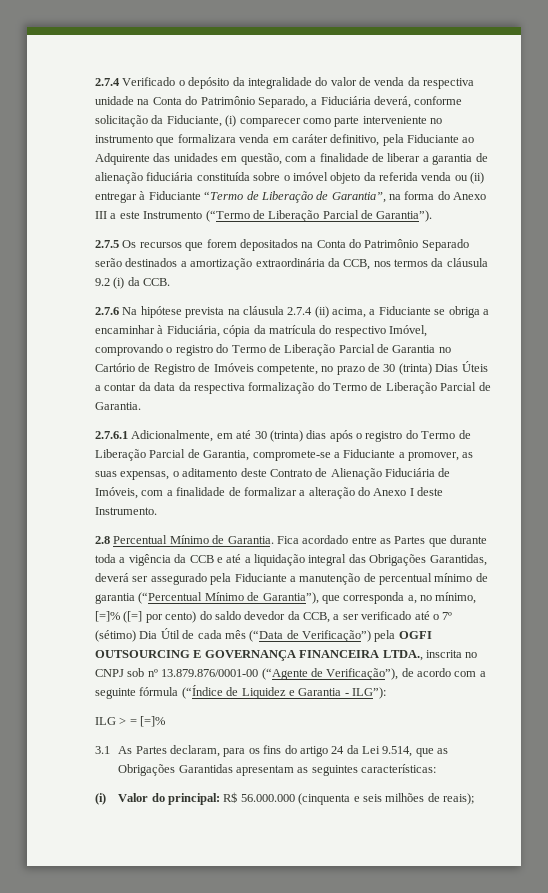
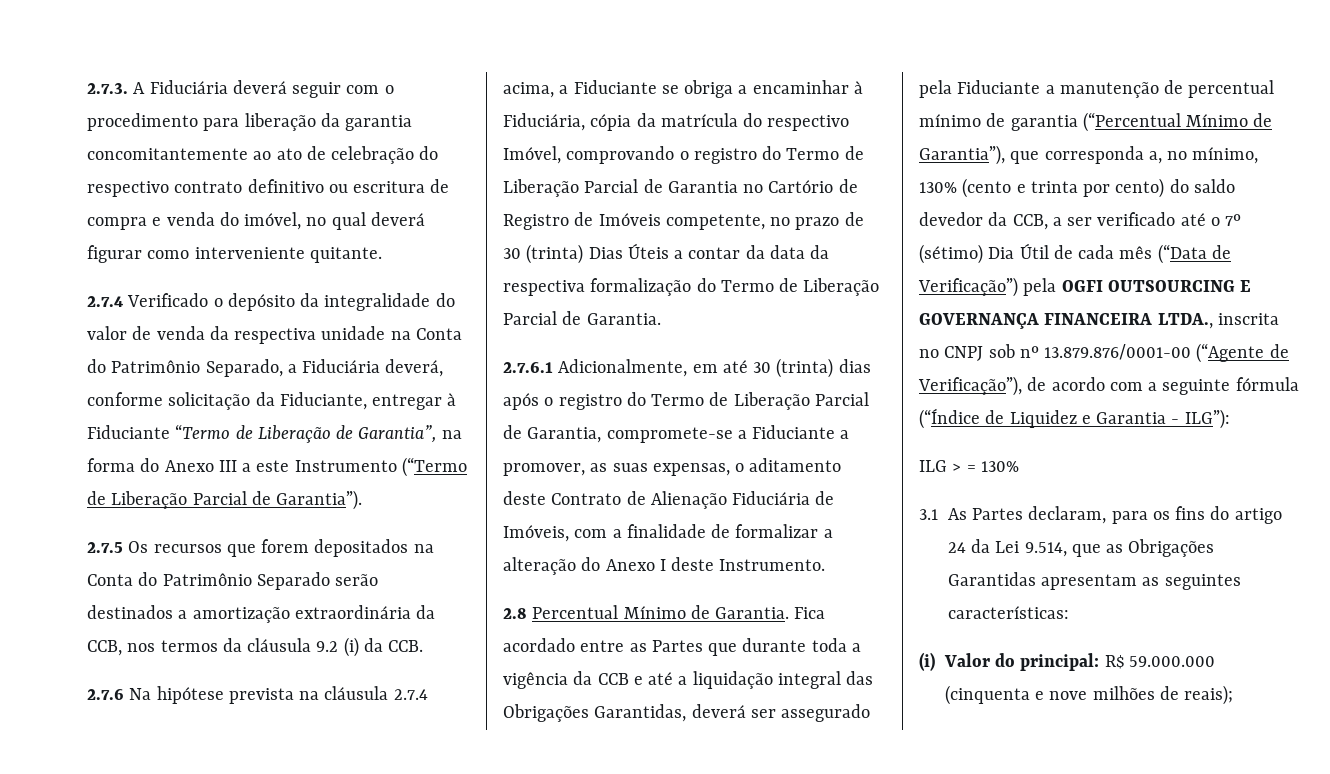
(95, 82) none -> [87,80,394,98] [87,113,413,131] [87,146,439,164] [87,179,450,197] [87,212,425,230] [87,245,382,263] 2.7.3. A Fiduciária deverá seguir com o procedimento para liberação da garantia concomitantemente ao ato de celebração do respectivo contrato definitivo ou escritura de compra e venda do imóvel, no qual deverá figurar como interveniente quitante. //
[225,115,442,127] [95,134,475,146] [95,153,488,165] [95,172,485,184] (i) comparecer como parte interveniente no instrumento que formalizara venda em caráter definitivo, pela Fiduciante ao Adquirente das unidades em questão, com a finalidade de liberar a garantia de alienação fiduciária constituída sobre o imóvel objeto da referida venda ou (ii) -> (367, 401) none
[314,306,329,318] (ii) -> (428, 694) none
[95,611,143,623] [=]% ([=] -> [919,178,1078,198] 130% (cento e trinta
[140,716,166,727] [=]% -> [980,461,1019,472] 130%
[240,794,295,802] 56.000.000 -> [1128,656,1215,667] 59.000.000
[362,794,382,802] seis -> [1049,691,1088,700] nove

